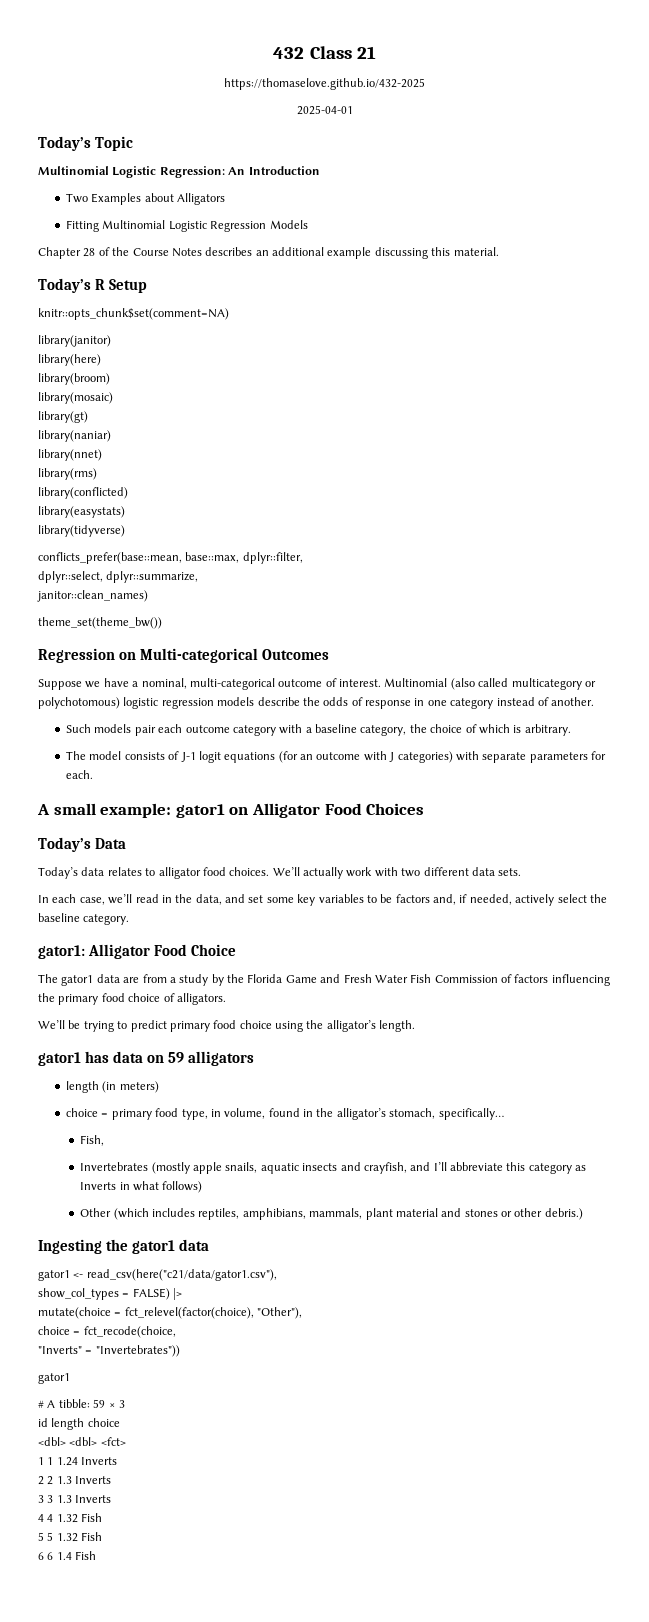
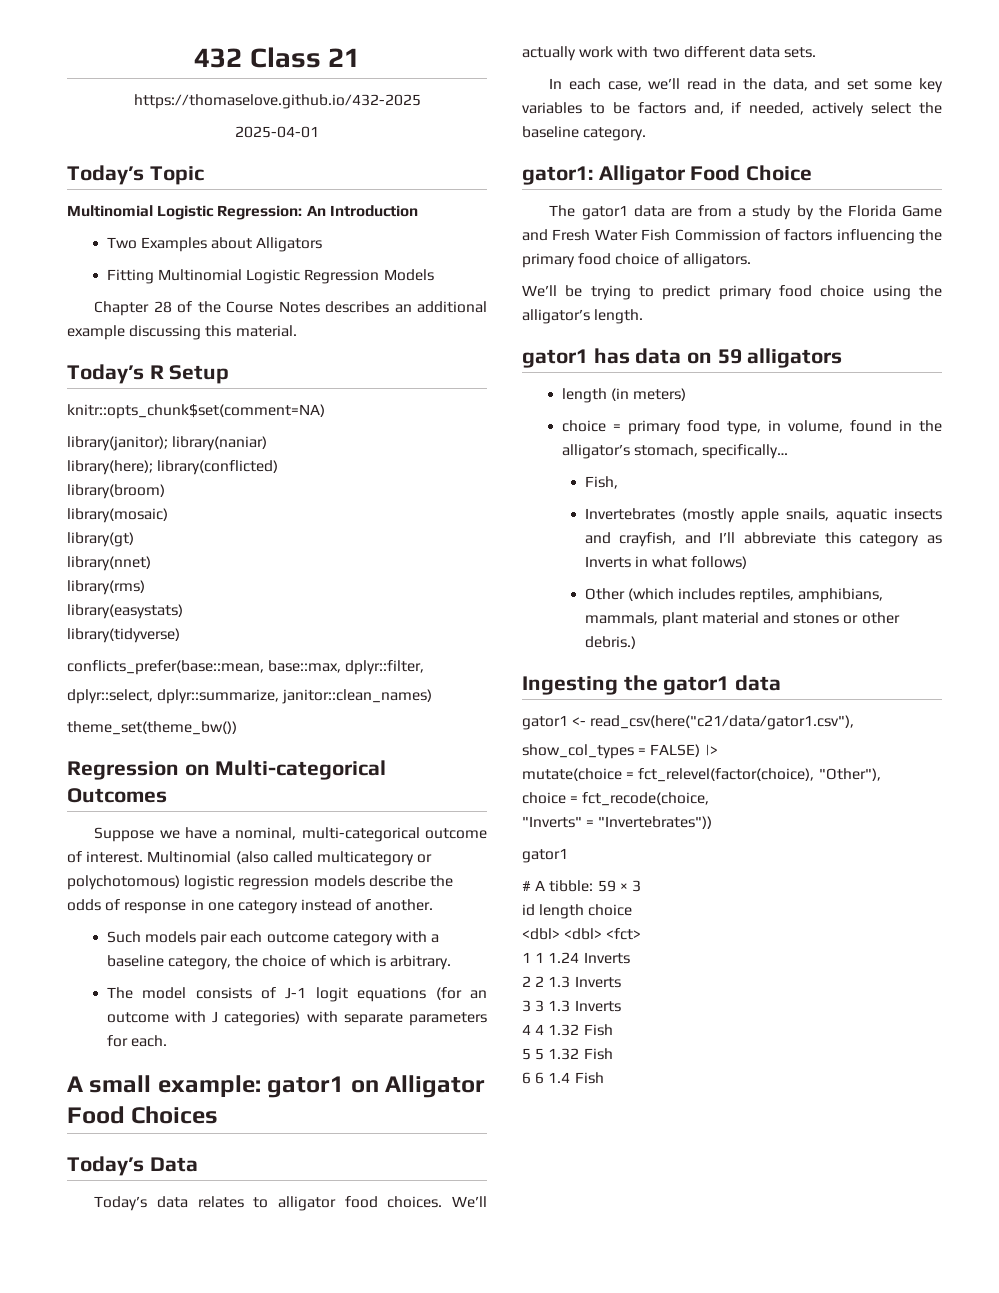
[38,335,111,347] [38,354,101,366] library(janitor) // library(here) -> [67,436,268,451] [67,460,279,475] library(janitor); library(naniar) // library(here); library(conflicted)
[38,430,111,442] // library(naniar) -> (134, 539) none
[38,487,128,499] // library(conflicted) -> (145, 587) none
(199, 577) // -> (280, 696) none

